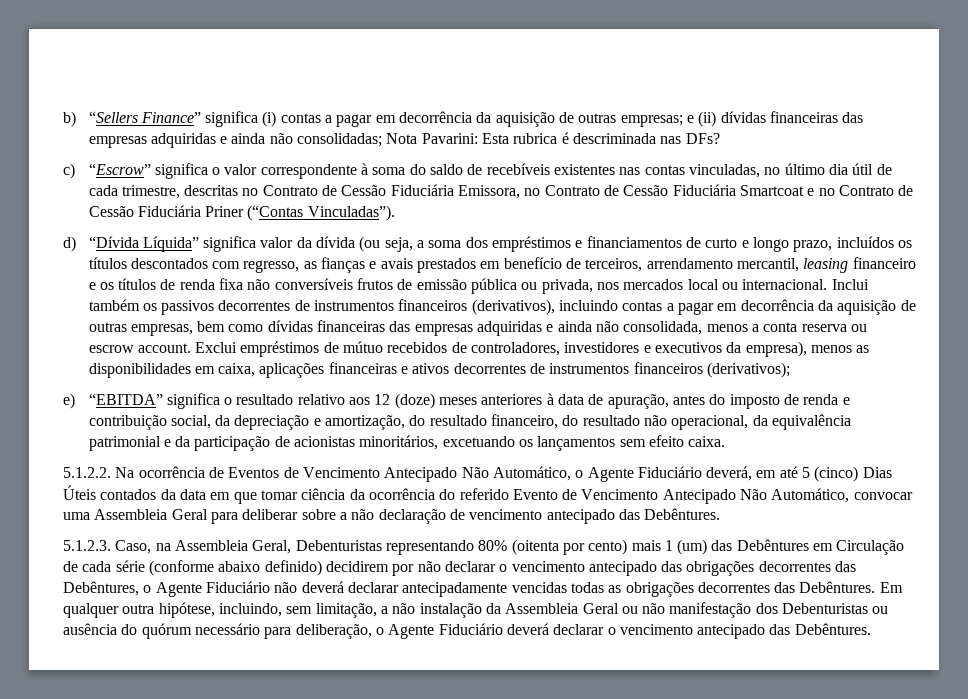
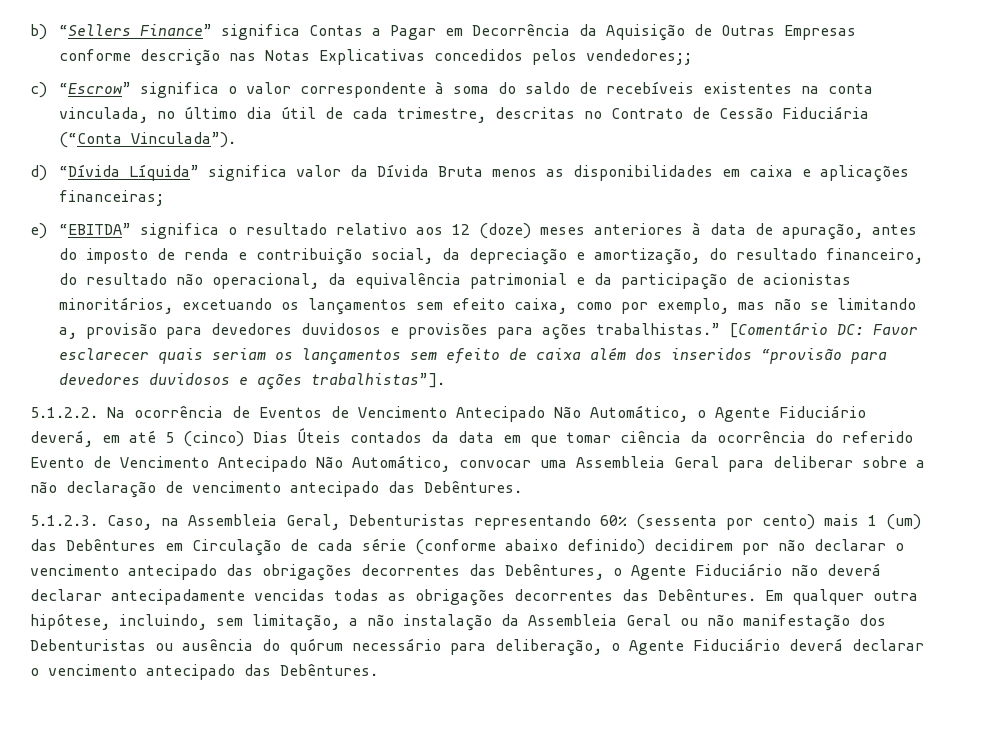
[262,111,864,127] [88,132,720,148] (i) contas a pagar em decorrência da aquisição de outras empresas; e (ii) dívidas financeiras das empresas adquiridas e ainda não consolidadas; Nota Pavarini: Esta rubrica é descriminada nas DFs? -> [309,24,857,41] [59,49,693,66] Contas a Pagar em Decorrência da Aquisição de Outras Empresas conforme descrição nas Notas Explicativas concedidos pelos vendedores;;
[619,164,761,178] nas contas vinculadas, -> [801,83,874,94] [59,107,149,123] na conta vinculada,
[458,184,914,199] [88,205,395,221] Emissora, no Contrato de Cessão Fiduciária Smartcoat e no Contrato de Cessão Fiduciária Priner (“Contas Vinculadas”). -> [59,132,237,148] (“Conta Vinculada”).
[316,236,912,252] [88,257,916,273] [88,278,869,294] [88,299,916,315] [88,320,867,336] [88,341,870,357] [88,362,791,378] dívida (ou seja, a soma dos empréstimos e financiamentos de curto e longo prazo, incluídos os títulos descontados com regresso, as fianças e avais prestados em benefício de terceiros, arrendamento mercantil, leasing financeiro e os títulos de renda fixa não conversíveis frutos de emissão pública ou privada, nos mercados local ou internacional. Inclui também os passivos decorrentes de instrumentos financeiros (derivativos), incluindo contas a pagar em decorrência da aquisição de outras empresas, bem como dívidas financeiras das empresas adquiridas e ainda não consolidada, menos a conta reserva ou escrow account. Exclui empréstimos de mútuo recebidos de controladores, investidores e executivos da empresa), menos as disponibilidades em caixa, aplicações financeiras e ativos decorrentes de instrumentos financeiros (derivativos); -> [377,164,910,182] [59,190,165,206] Dívida Bruta menos as disponibilidades em caixa e aplicações financeiras;
[688,436,726,447] caixa. -> [514,298,917,314] [59,322,919,340] [59,347,888,365] [59,373,446,390] caixa, como por exemplo, mas não se limitando a, provisão para devedores duvidosos e provisões para ações trabalhistas.” [Comentário DC: Favor esclarecer quais seriam os lançamentos sem efeito de caixa além dos inseridos “provisão para devedores duvidosos e ações trabalhistas”].
[478,539,559,555] 80% (oitenta -> [600,514,717,530] 60% (sessenta

